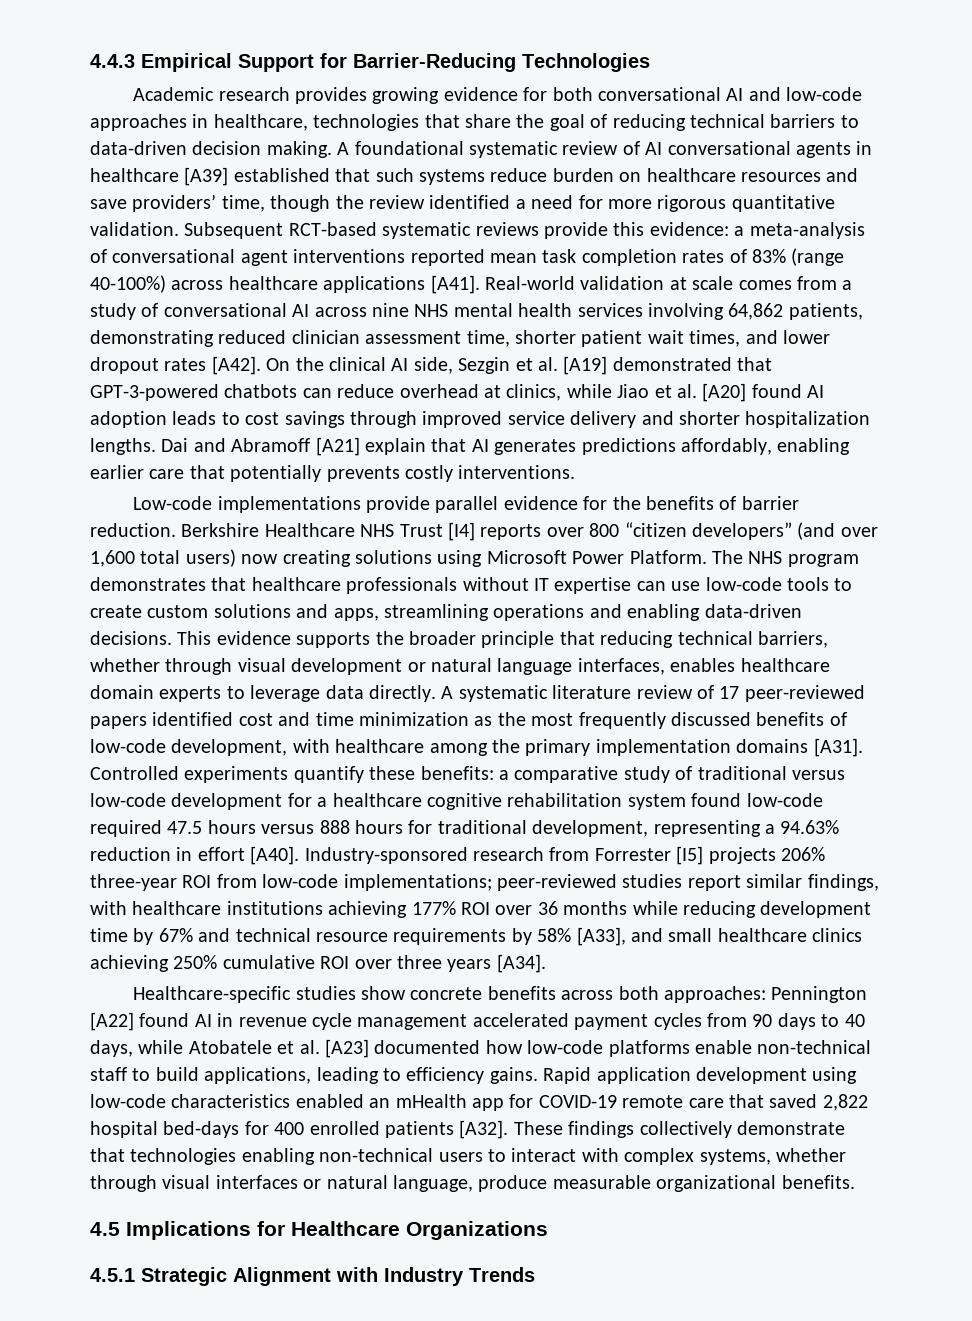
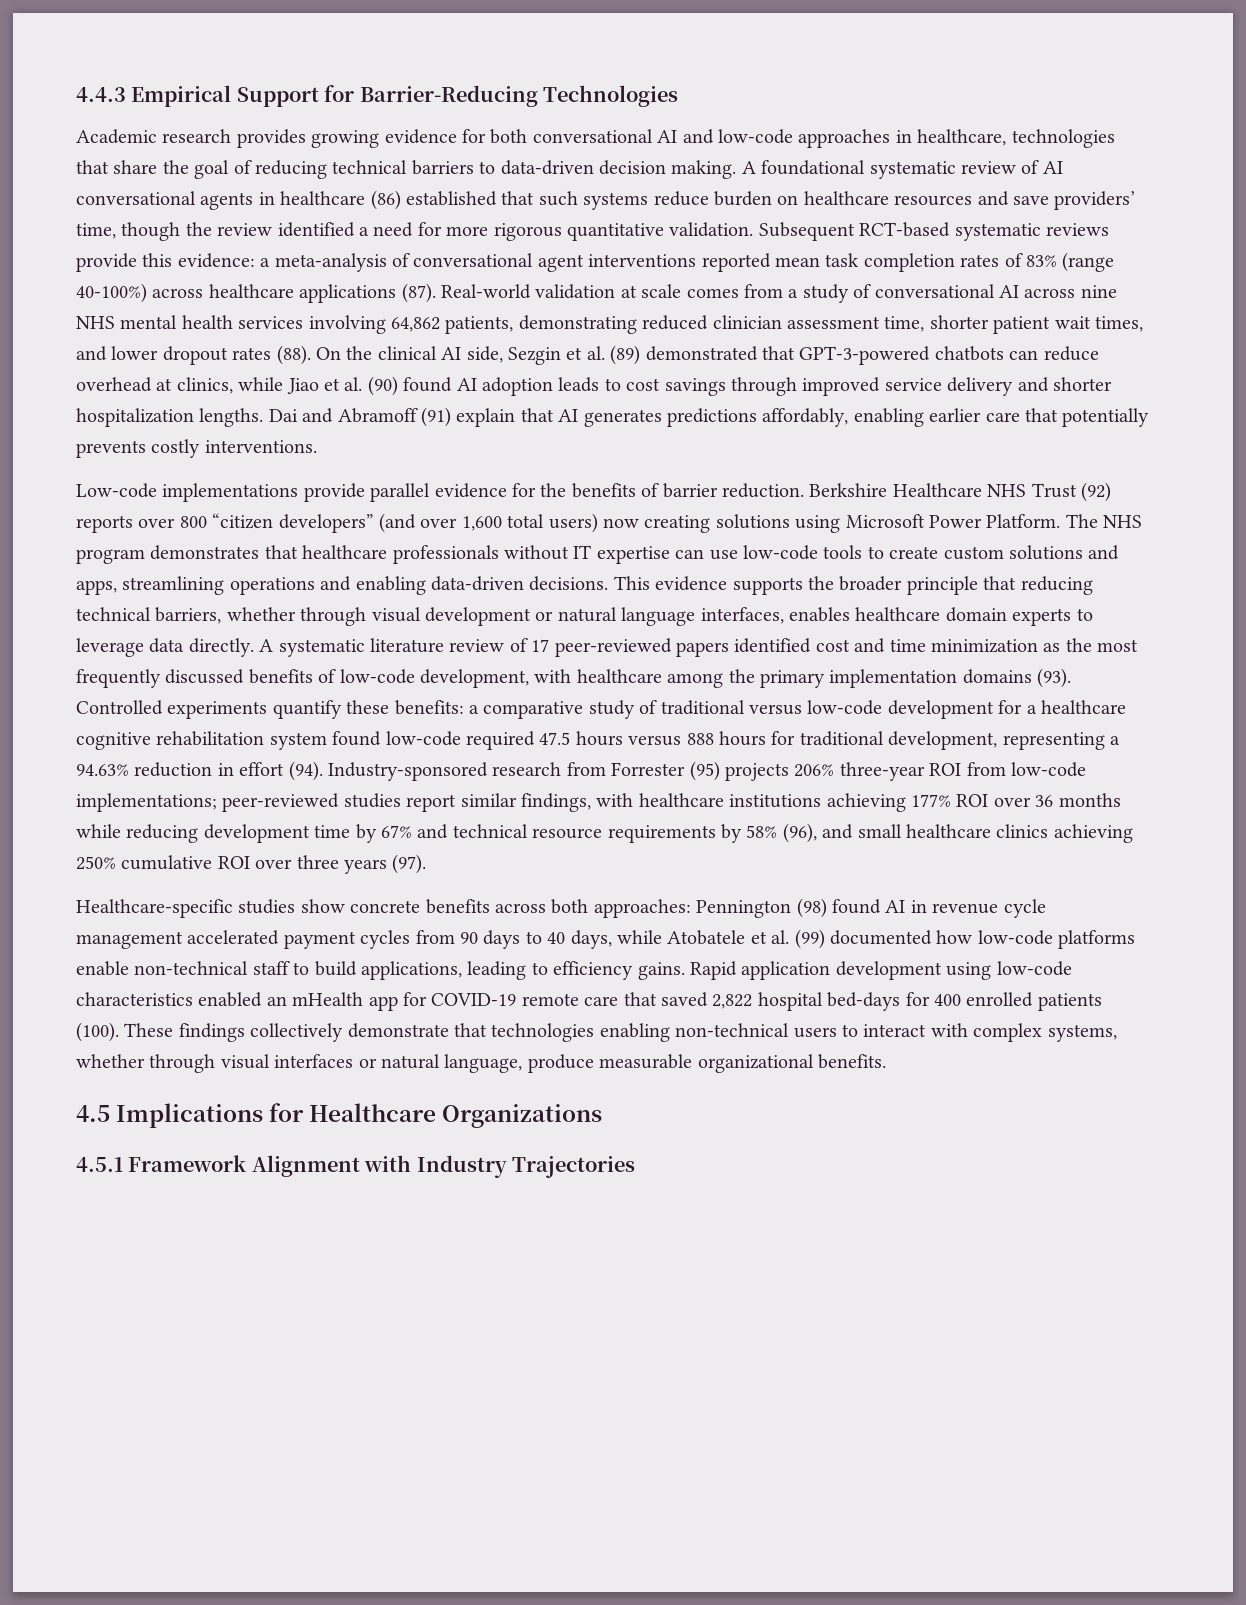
[184,167,229,186] [A39] -> [370,190,401,210] (86)
[430,275,480,294] [A41]. -> [401,283,436,303] (87).
[211,356,261,375] [A42]. -> [276,345,311,365] (88).
[563,356,608,375] [A19] -> [610,345,641,365] (89)
[702,383,747,402] [A20] -> [367,376,398,396] (90)
[315,437,360,456] [A21] -> [421,407,451,427] (91)
[447,522,475,541] [I4] -> [1080,482,1111,502] (92)
[813,738,863,757] [A31]. -> [1037,668,1072,688] (93).
[250,846,300,865] [A40]. -> [288,761,323,781] (94).
[676,846,704,865] [I5] -> [689,761,720,781] (95)
[576,927,626,946] [A33], -> [782,823,817,843] (96),
[496,954,546,973] [A34]. -> [392,854,427,874] (97).
[90,1012,134,1031] [A22] -> [796,898,827,918] (98)
[325,1039,369,1058] [A23] -> [794,929,825,949] (99)
[459,1120,509,1139] [A32]. -> [76,1022,119,1042] (100).
[141,1267,227,1286] Strategic -> [128,1155,247,1172] Framework
[469,1267,535,1282] Trends -> [511,1156,635,1178] Trajectories

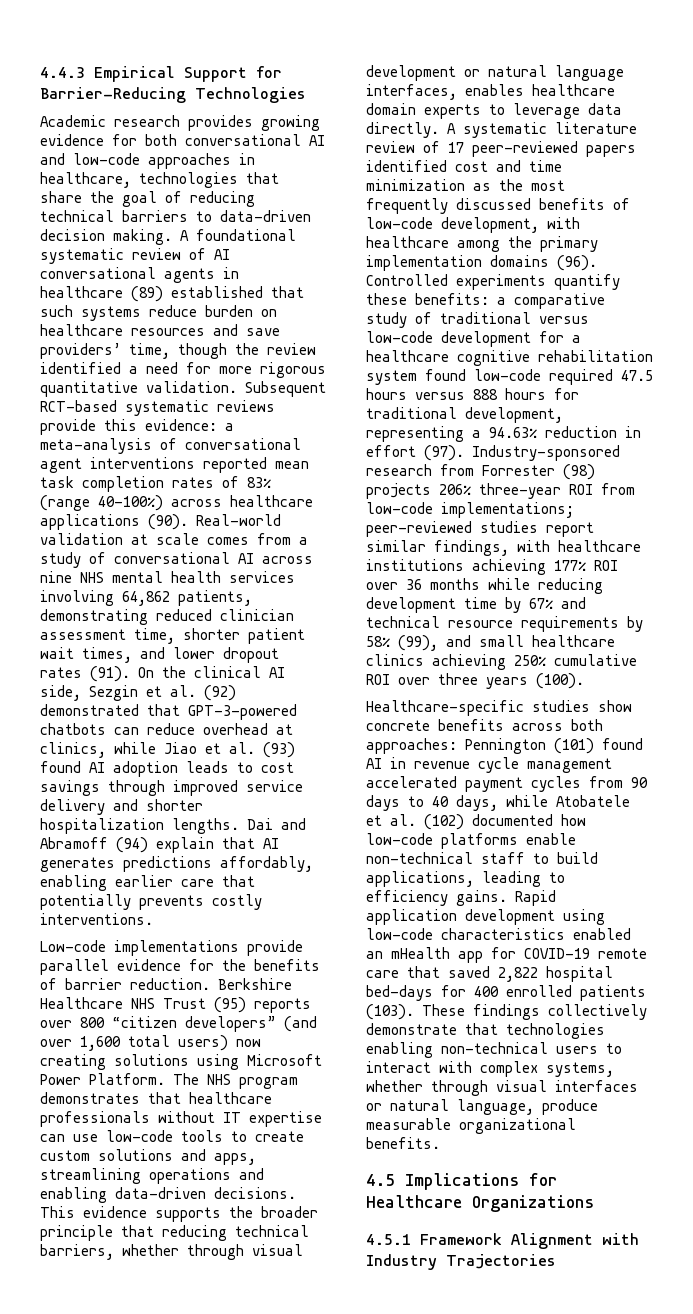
[370,190,401,210] (86) -> [131,286,163,302] (89)
[401,283,436,303] (87). -> [148,514,188,530] (90).
[276,345,311,365] (88). -> [90,666,130,682] (91).
[610,345,641,365] (89) -> [204,685,236,701] (92)
[367,376,398,396] (90) -> [263,742,295,758] (93)
[421,407,451,427] (91) -> [116,837,148,853] (94)
[1080,482,1111,502] (92) -> [214,997,246,1013] (95)
[1037,668,1072,688] (93). -> [557,255,597,271] (96).
[288,761,323,781] (94). -> [424,445,464,461] (97).
[689,761,720,781] (95) -> [563,464,595,480] (98)
[782,823,817,843] (96), -> [398,635,438,651] (99),
[392,854,427,874] (97). -> [536,673,584,689] (100).
[796,898,827,918] (98) -> [554,738,594,754] (101)
[794,929,825,949] (99) -> [424,814,464,830] (102)
[76,1022,119,1042] (100). -> [366,1004,414,1020] (103).

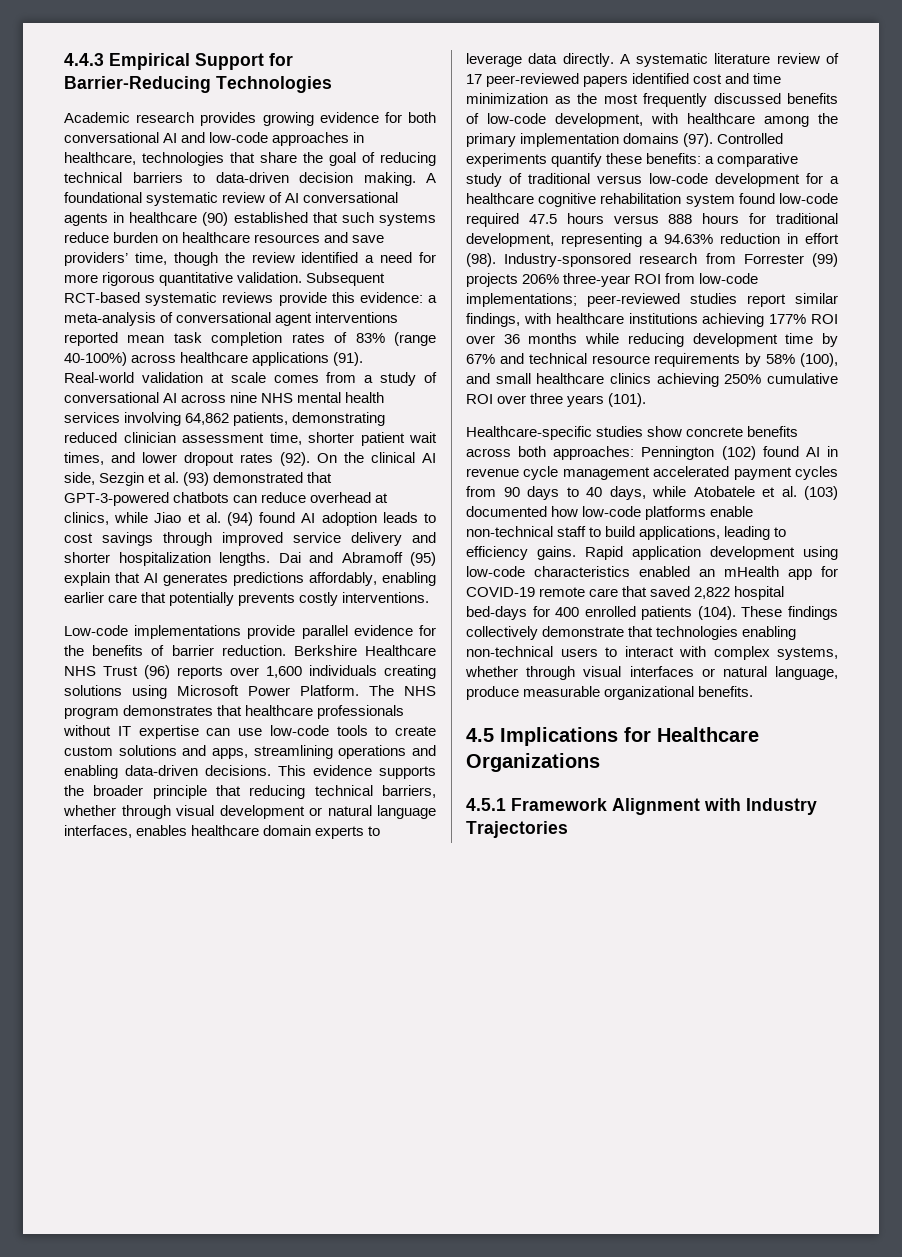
[131,286,163,302] (89) -> [202,212,229,226] (90)
[148,514,188,530] (90). -> [333,352,364,366] (91).
[90,666,130,682] (91). -> [280,452,310,466] (92).
[204,685,236,701] (92) -> [183,472,210,486] (93)
[263,742,295,758] (93) -> [227,512,253,526] (94)
[116,837,148,853] (94) -> [410,552,436,566] (95)
[214,997,246,1013] (95) -> [144,665,170,679] (96)
[80,1016,317,1032] [40,1035,261,1051] 800 “citizen developers” (and over 1,600 total users) now -> [266,665,377,678] 1,600 individuals
[557,255,597,271] (96). -> [683,133,714,147] (97).
[424,445,464,461] (97). -> [466,253,496,267] (98).
[563,464,595,480] (98) -> [812,253,838,267] (99)
[398,635,438,651] (99), -> [800,353,839,367] (100),
[536,673,584,689] (100). -> [608,393,647,407] (101).
[554,738,594,754] (101) -> [721,446,756,460] (102)
[424,814,464,830] (102) -> [804,486,838,500] (103)
[366,1004,414,1020] (103). -> [697,606,736,620] (104).

